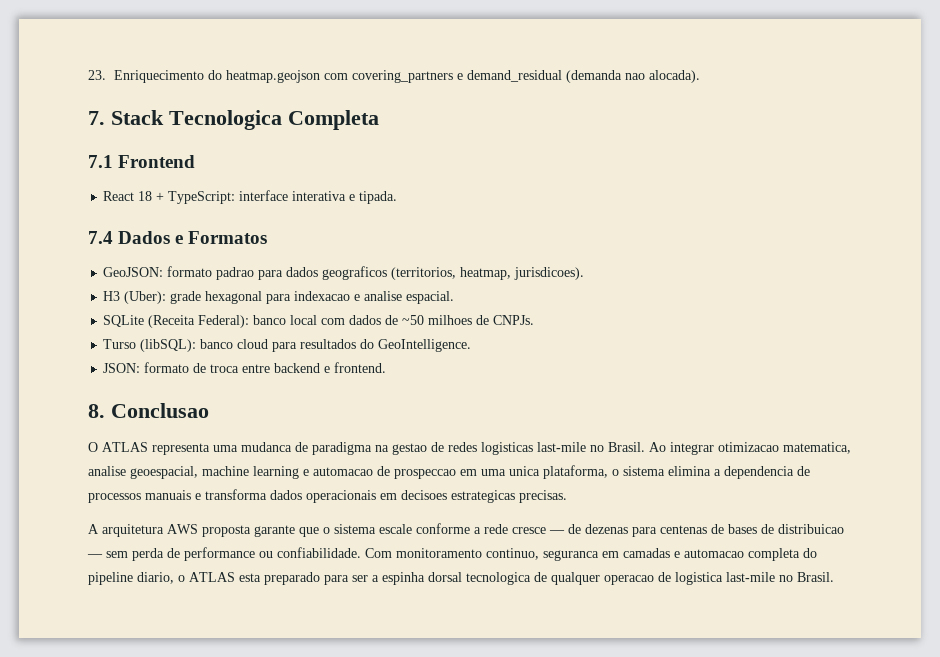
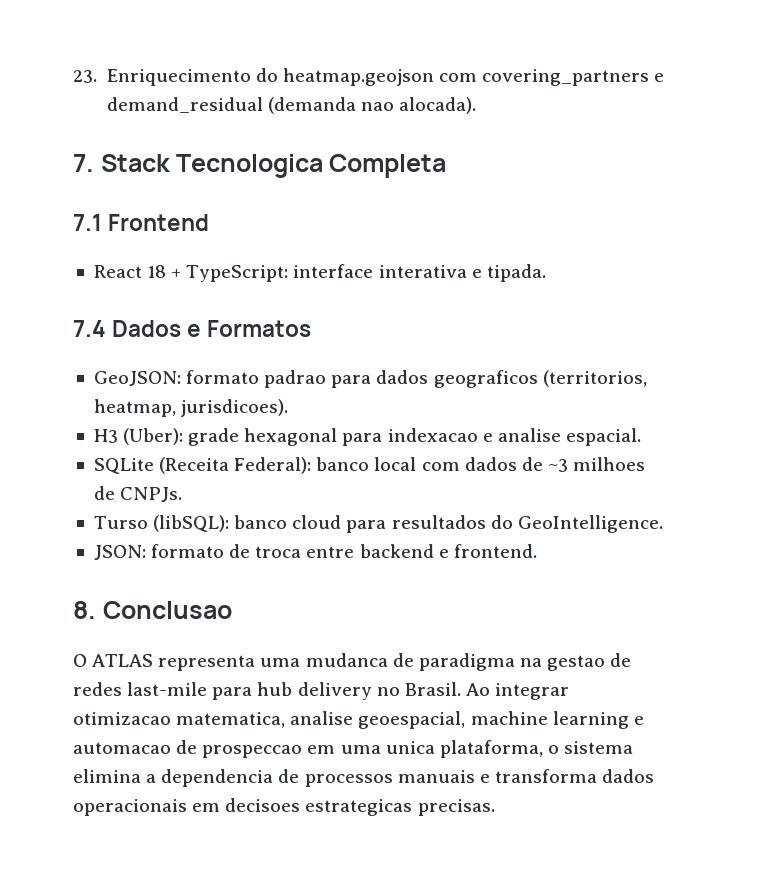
[402,315,425,325] ~50 -> [547,459,568,472] ~3
[481,442,586,455] logisticas last-mile -> [127,682,372,700] last-mile para hub delivery
[88,523,844,537] [87,547,817,561] [88,572,834,585] // A arquitetura AWS proposta garante que o sistema escale conforme a rede cresce — de dezenas para centenas de bases de distribuicao — sem perda de performance ou confiabilidade. Com monitoramento continuo, seguranca em camadas e automacao completa do pipeline diario, o ATLAS esta preparado para ser a espinha dorsal tecnologica de qualquer operacao de logistica last-mile no Brasil. -> (495, 807) none

